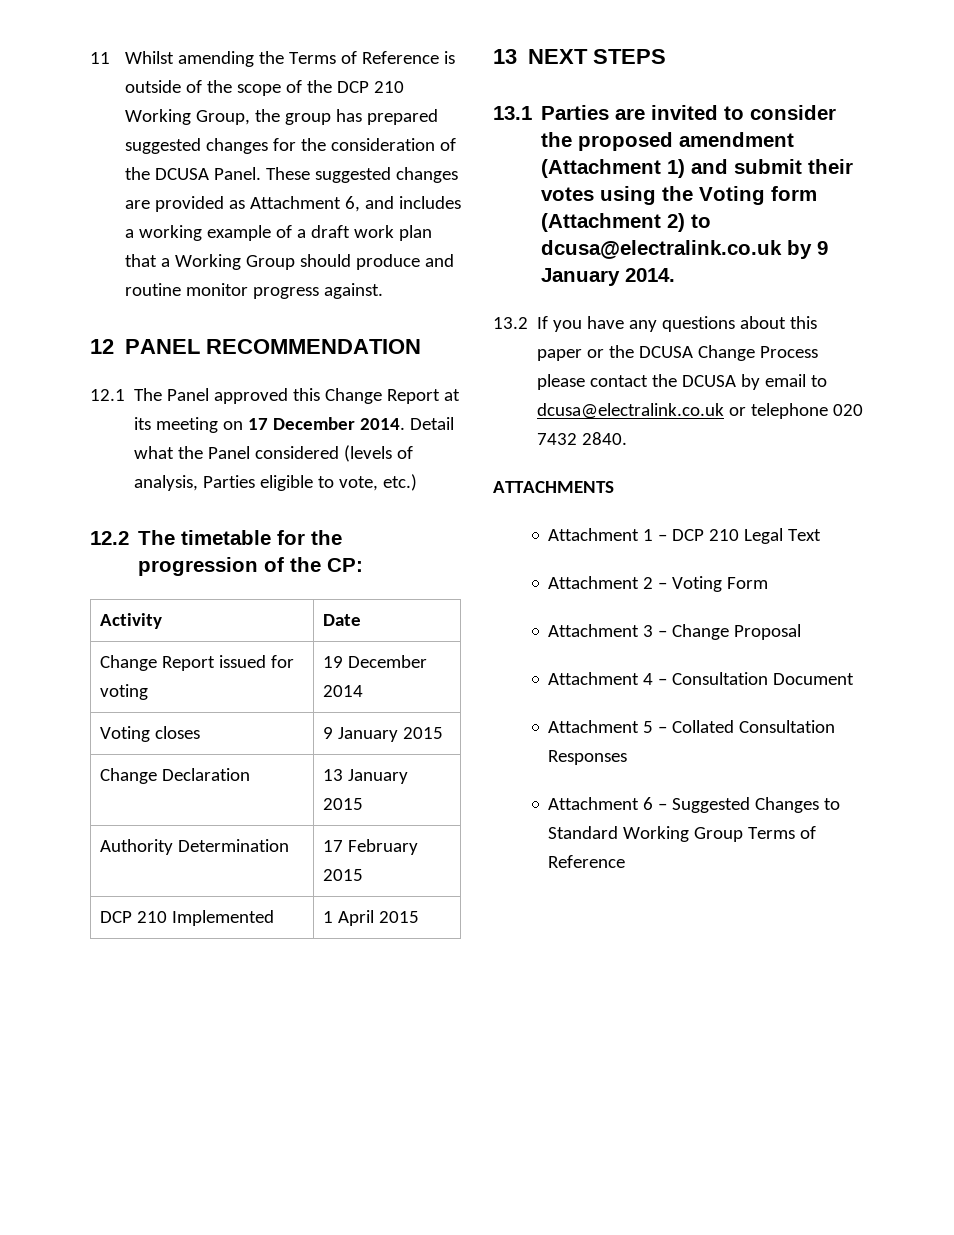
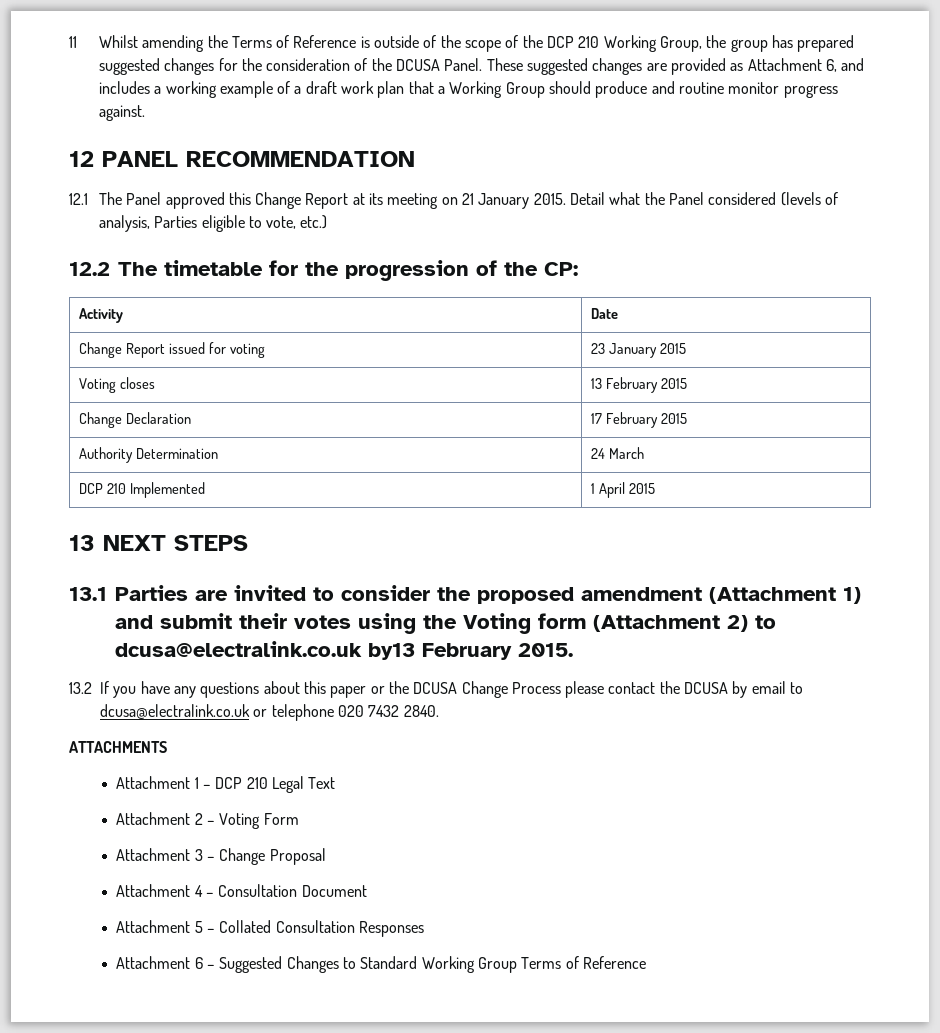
[248,417,406,430] 17 December 2014. -> [462,193,566,209] 21 January 2015.
[323,655,428,668] [323,685,364,697] 19 December 2014 -> [590,343,686,358] 23 January 2015
[323,727,399,742] 9 January -> [590,377,658,393] 13 February
[323,769,409,784] 13 January -> [590,412,658,428] 17 February
[323,839,419,855] [323,869,364,881] 17 February 2015 -> [590,447,644,459] 24 March
[787,240,829,259] [541,268,676,286] by 9 January 2014. -> [368,643,573,660] by13 February 2015.

